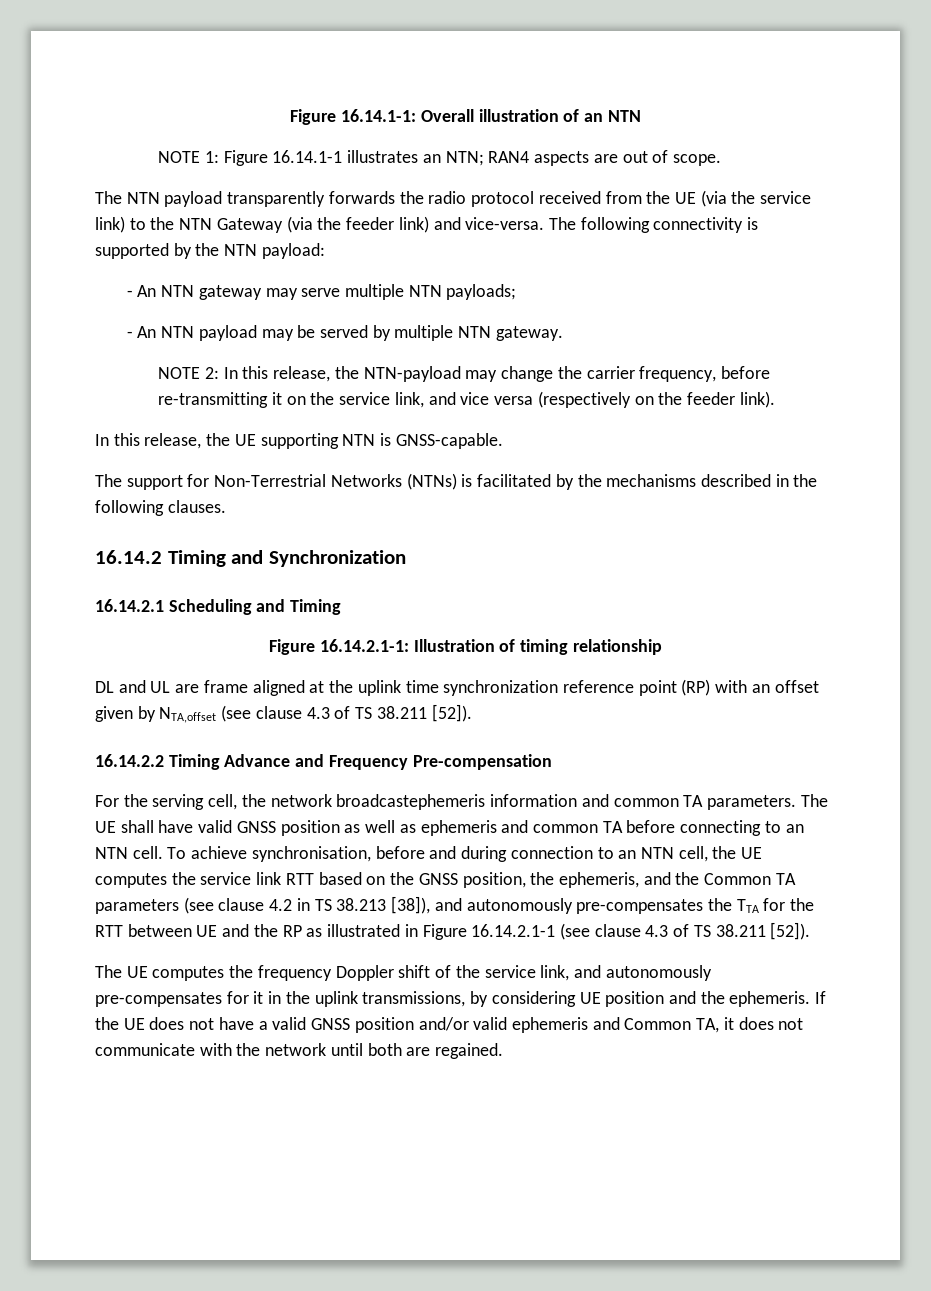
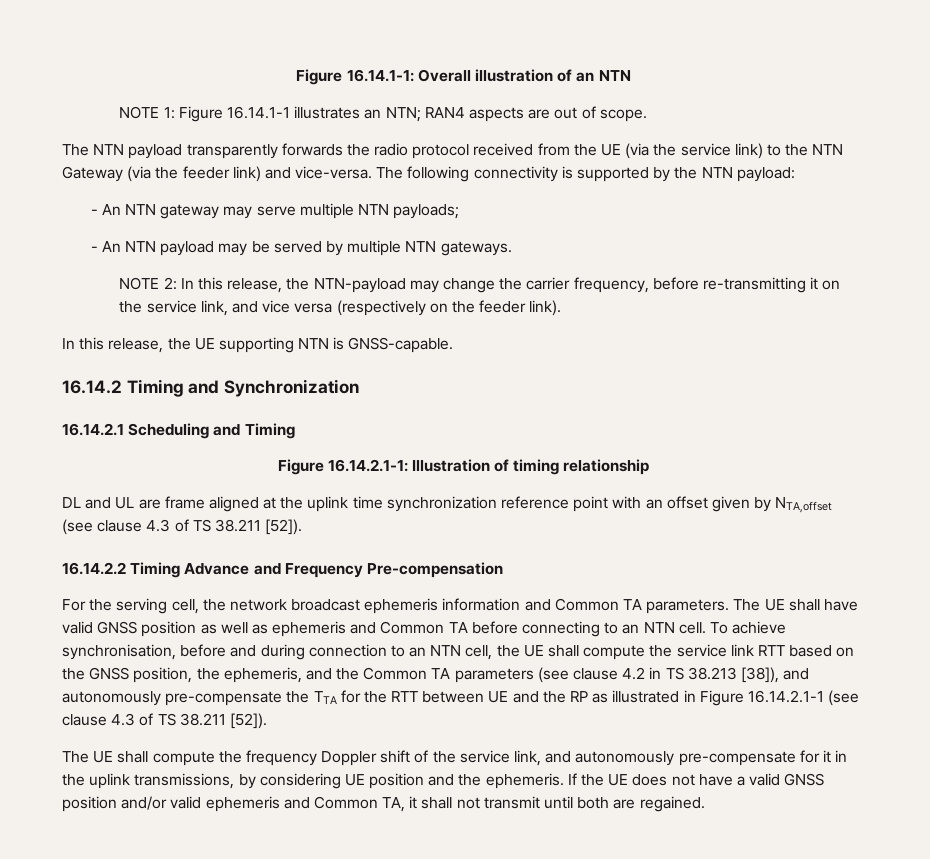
[495,326,563,341] gateway. -> [440,241,512,256] gateways.
[95,473,818,490] [95,500,226,516] // The support for Non-Terrestrial Networks (NTNs) is facilitated by the mechanisms described in the following clauses. -> (454, 345) none
[681,679,711,696] (RP) -> (609, 504) none
[336,794,486,810] broadcastephemeris -> [291,598,439,614] broadcast ephemeris
[613,798,679,807] common -> [554,598,619,611] Common
[532,824,598,833] common -> [380,621,445,634] Common
[95,873,167,888] computes -> [548,645,646,660] shall compute
[576,899,704,914] pre-compensates -> [165,691,283,706] pre-compensate
[152,966,225,981] computes -> [117,751,215,766] shall compute
[95,992,222,1007] pre-compensates -> [678,751,796,766] pre-compensate
[738,1017,804,1030] [95,1043,327,1056] does not communicate with the network -> [421,796,540,809] shall not transmit

